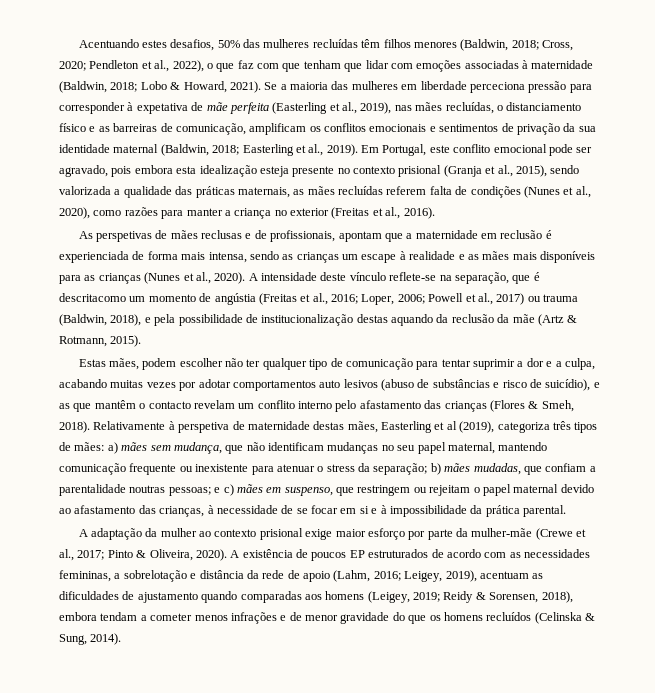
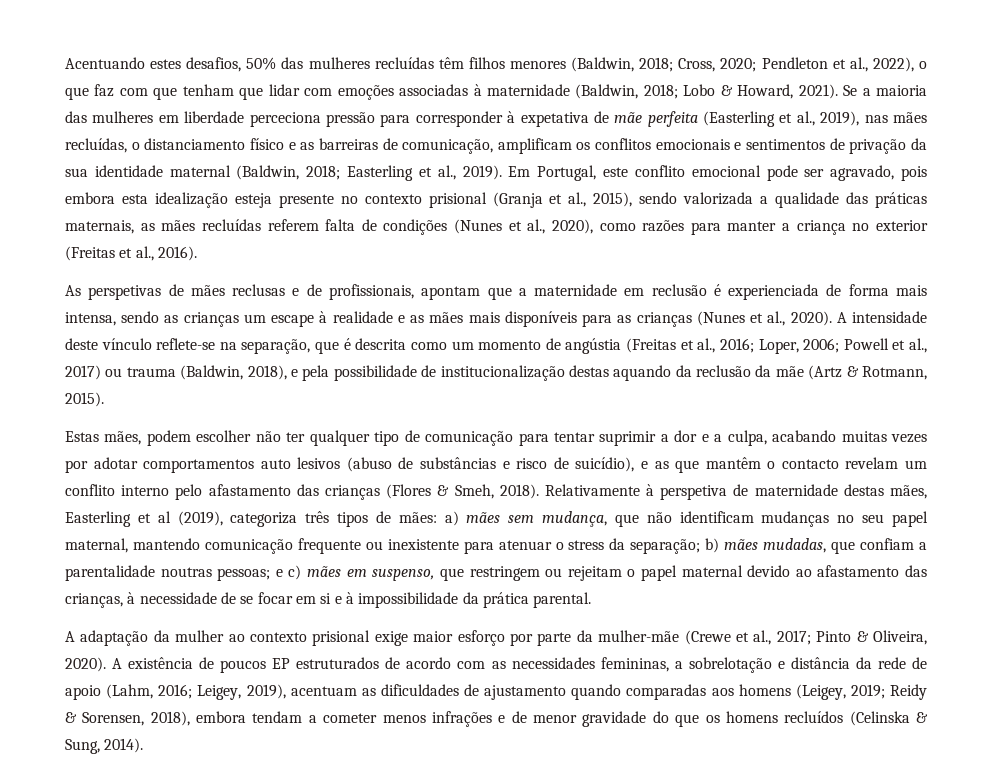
[59,293,126,302] descritacomo -> [355,338,447,350] descrita como

